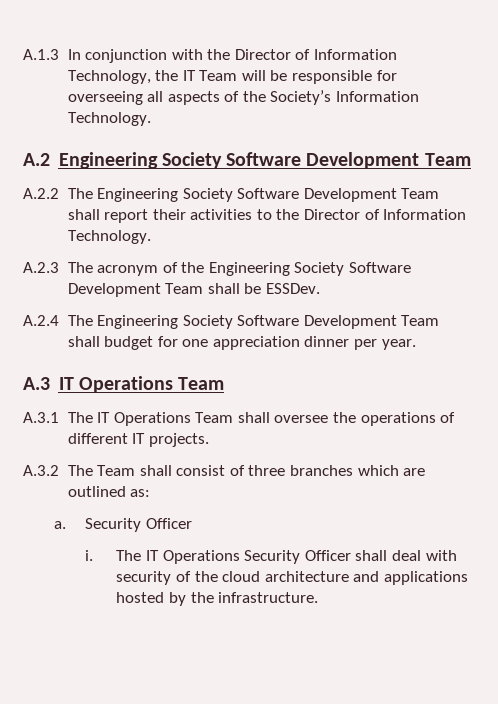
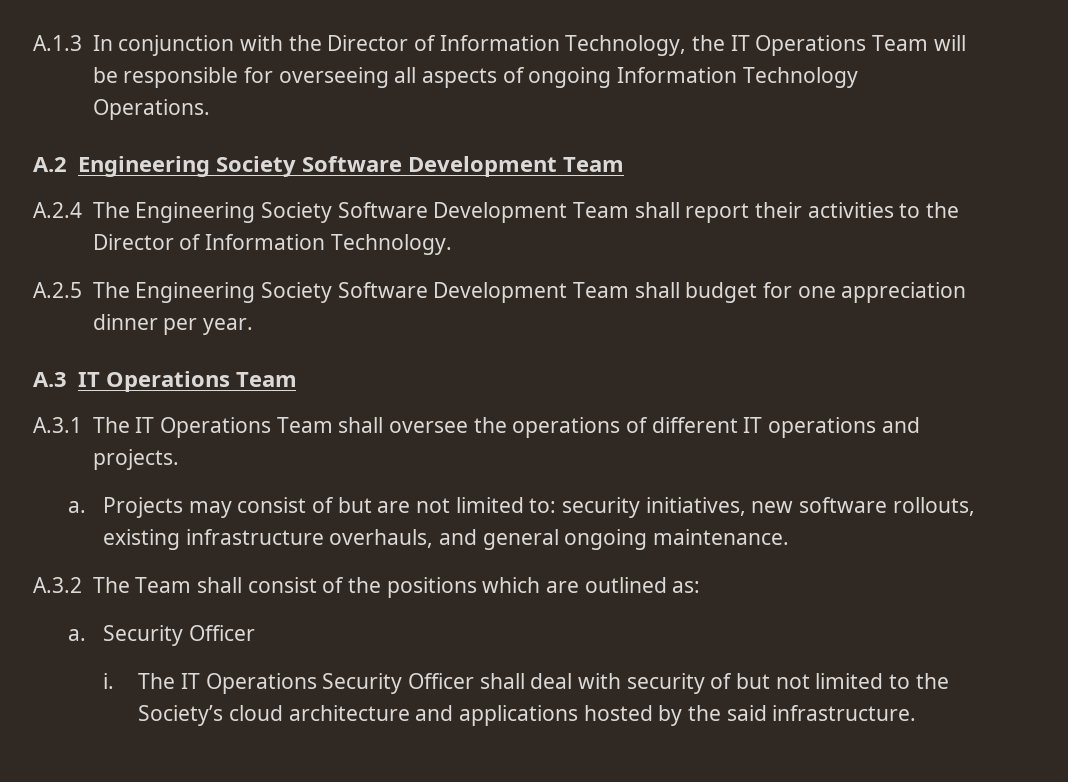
(196, 75) none -> [755,35,867,56] Operations
[242,90,420,105] [67,112,151,126] the Society’s Information Technology. -> [528,67,858,88] [92,99,210,120] ongoing Information Technology Operations.
[23,188,59,199] A.2.2 -> [33,202,82,218] A.2.4
[23,262,412,276] [67,283,320,297] [23,315,59,326] A.2.3 The acronym of the Engineering Society Software Development Team shall be ESSDev. // A.2.4 -> [33,282,82,298] A.2.5
(146, 438) none -> [767,417,920,438] operations and
(209, 440) none -> [68,497,975,518] [103,529,790,550] // a. Projects may consist of but are not limited to: security initiatives, new software rollouts, existing infrastructure overhauls, and general ongoing maintenance.
[248,465,354,476] three branches -> [347,577,477,598] the positions
[194,571,218,582] the -> [735,673,949,689] [138,705,224,726] but not limited to the Society’s
(214, 597) none -> [726,705,767,721] said

